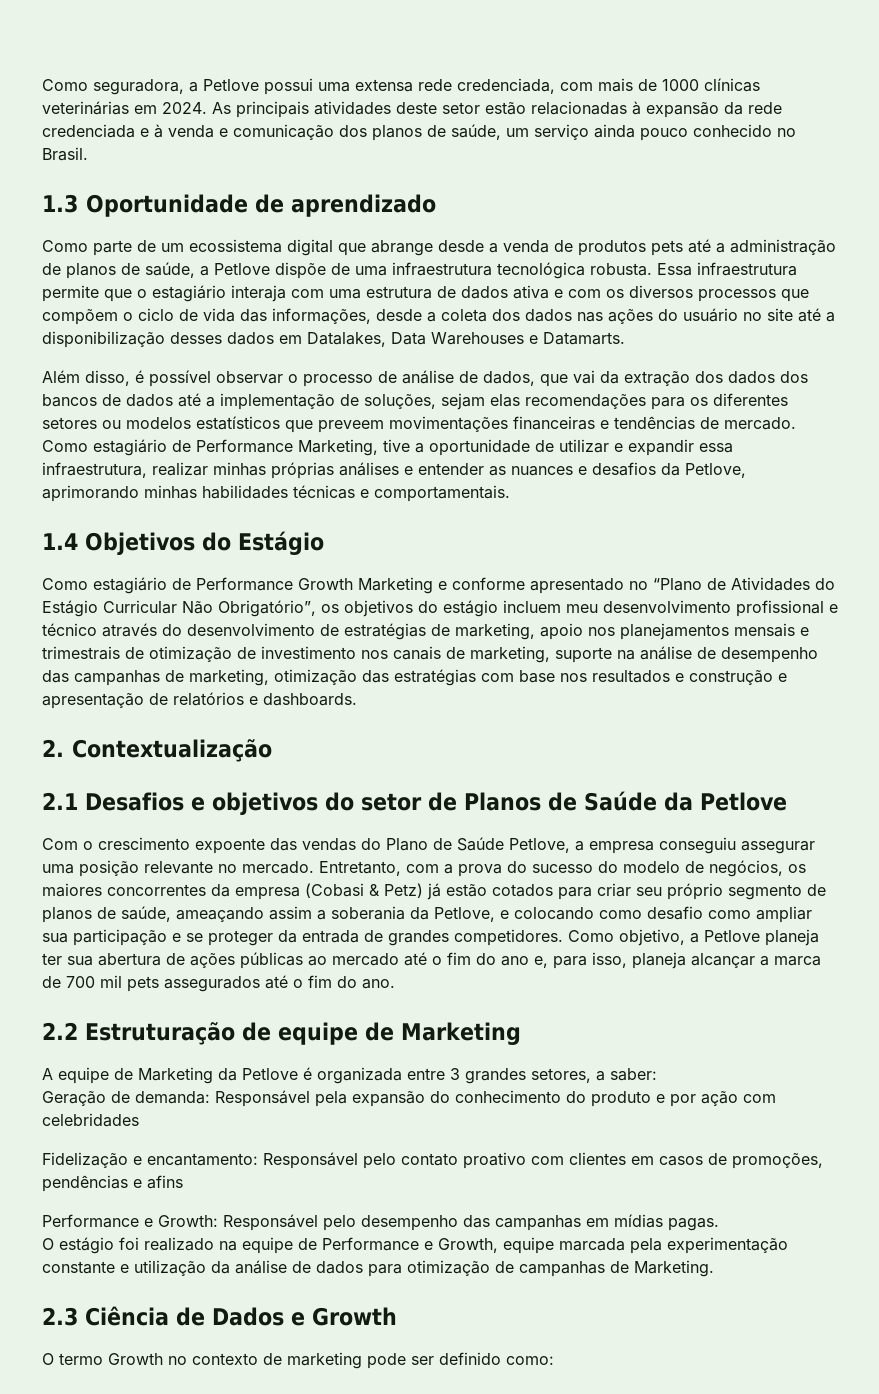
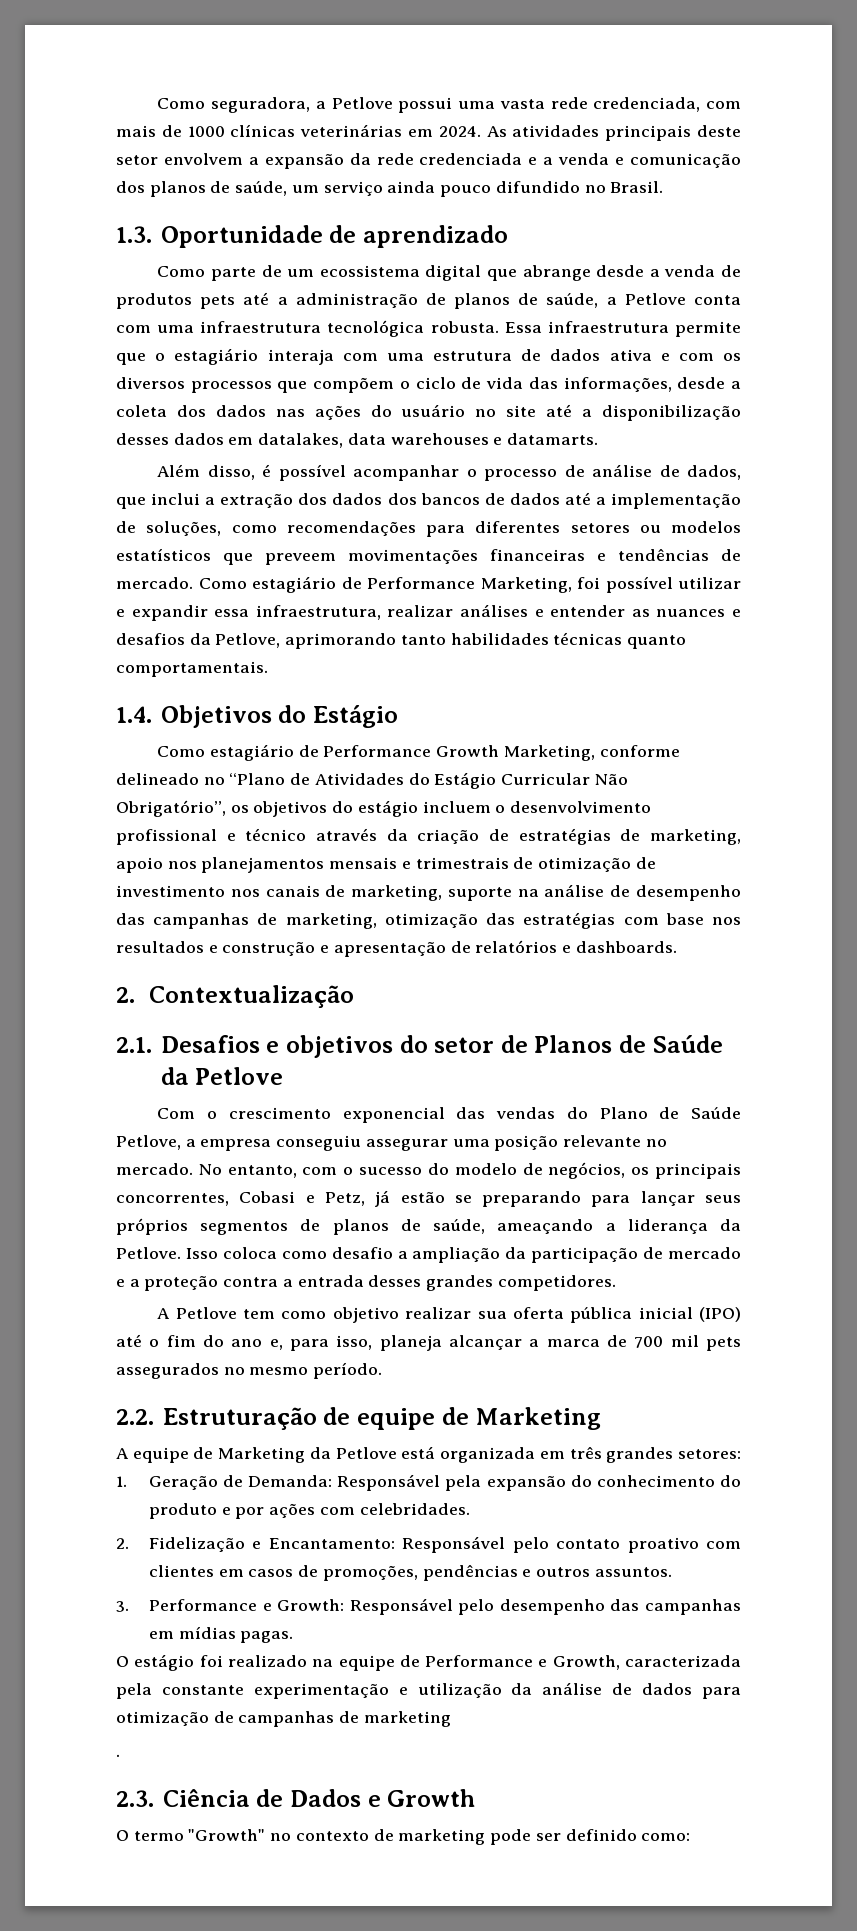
[355,79,413,92] extensa -> [499,99,545,109] vasta
[236,101,641,118] principais atividades deste setor estão relacionadas à -> [512,125,741,141] [116,153,259,165] atividades principais deste setor envolvem a
[154,124,163,138] à -> [543,157,554,165] a
[693,124,772,137] conhecido -> [495,181,580,193] difundido
[42,194,78,213] 1.3 -> [116,226,152,243] 1.3.
[275,262,350,279] dispõe de -> [694,295,741,305] [116,325,151,333] conta com
[307,332,625,347] Datalakes, Data Warehouses e Datamarts. -> [258,433,599,448] datalakes, data warehouses e datamarts.
[216,371,283,384] observar -> [353,465,460,481] acompanhar
[573,370,619,384] vai da -> [151,493,216,505] inclui a
[441,393,520,410] sejam elas -> [231,525,277,533] como
[690,397,708,406] os -> (465, 531) none
[383,439,554,456] tive a oportunidade de -> [577,576,673,593] foi possível
[213,462,334,479] minhas próprias -> (454, 611) none
[144,485,197,499] minhas -> [400,635,446,645] tanto
[360,489,369,498] e -> [627,635,687,649] quanto
[42,533,78,550] 1.4 -> [116,706,152,723] 1.4.
[358,577,624,594] Marketing e conforme apresentado -> [503,745,680,761] [116,773,199,785] Marketing, conforme delineado
[566,604,598,613] meu -> [495,805,506,813] o
[162,623,315,636] do desenvolvimento -> [386,829,480,844] da criação
[42,792,78,810] 2.1 -> [116,1037,152,1053] 2.1.
[195,838,265,854] expoente -> [342,1107,445,1123] exponencial
[319,861,527,877] Entretanto, com a prova do -> [198,1164,354,1178] No entanto, com o
[42,883,802,900] maiores concorrentes da empresa (Cobasi & Petz) já estão cotados para criar seu próprio segmento -> [655,1163,741,1179] [116,1190,741,1207] [116,1218,289,1235] principais concorrentes, Cobasi e Petz, já estão se preparando para lançar seus próprios segmentos
[269,906,812,923] [42,929,819,946] [42,952,399,969] assim a soberania da Petlove, e colocando como desafio como ampliar sua participação e se proteger da entrada de grandes competidores. Como objetivo, a Petlove planeja ter sua abertura de ações públicas ao mercado -> [605,1219,741,1234] [116,1247,741,1263] [116,1275,616,1291] [157,1307,741,1323] a liderança da Petlove. Isso coloca como desafio a ampliação da participação de mercado e a proteção contra a entrada desses grandes competidores. // A Petlove tem como objetivo realizar sua oferta pública inicial (IPO)
[265,975,395,989] [42,1022,78,1040] até o fim do ano. // 2.2 -> [223,1362,383,1379] [116,1409,154,1425] no mesmo período. // 2.2.
[303,1067,657,1084] é organizada entre 3 grandes setores, a saber: // -> [401,1446,741,1463] [116,1476,127,1487] está organizada em três grandes setores: // 1.
[135,1091,210,1104] demanda: -> [248,1475,333,1487] Demanda:
[701,1091,776,1106] [42,1113,139,1127] ação com celebridades // -> [269,1503,470,1518] [116,1538,129,1549] ações com celebridades. // 2.
[147,1153,258,1166] encantamento: -> [268,1538,395,1549] Encantamento:
[147,1175,183,1189] afins // -> [536,1567,672,1577] [116,1601,129,1612] outros assuntos. // 3.
[503,1237,788,1254] [42,1261,115,1274] equipe marcada pela experimentação constante -> [625,1655,741,1667] [116,1683,389,1699] caracterizada pela constante experimentação
[634,1260,714,1277] [42,1307,78,1326] Marketing. // 2.3 -> [363,1711,451,1727] [116,1754,120,1757] [116,1790,154,1807] marketing // . // 2.3.
[108,1353,163,1365] Growth -> [188,1829,266,1841] "Growth"

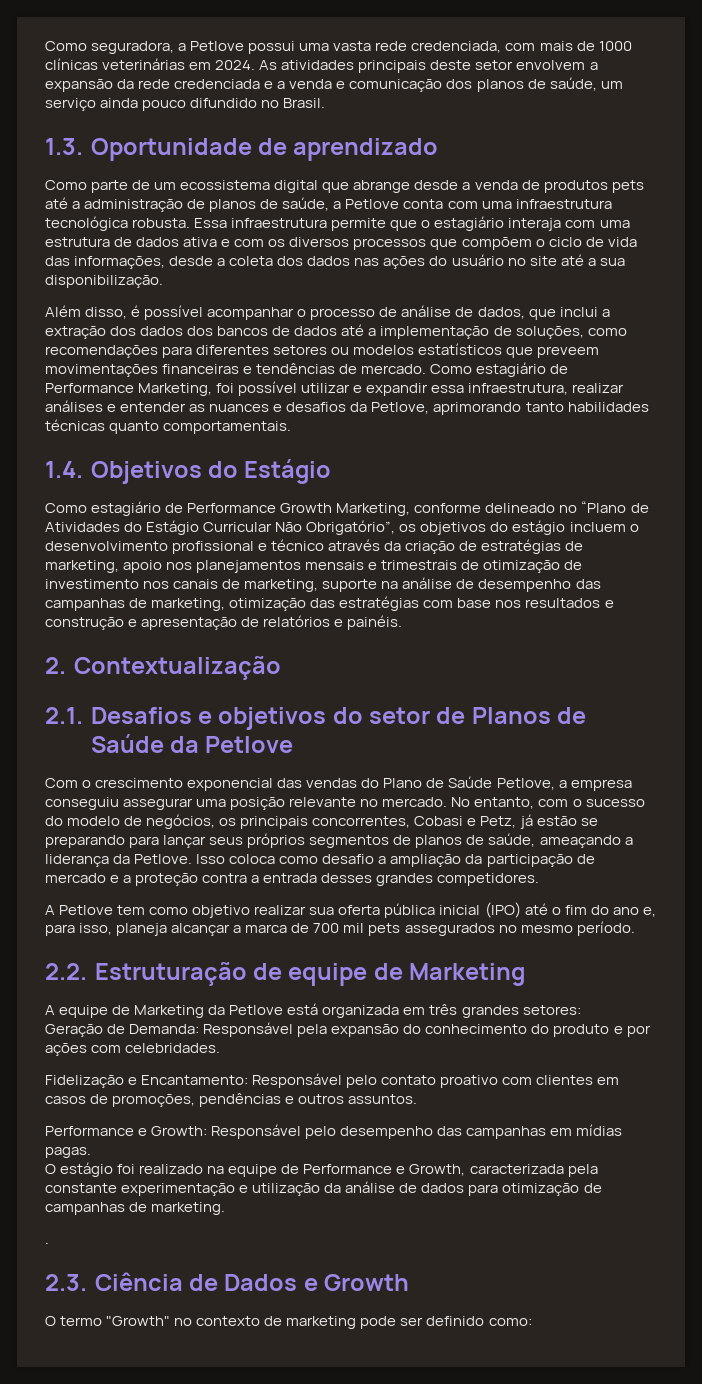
[601,405,741,421] [116,433,599,448] disponibilização desses dados em datalakes, data warehouses e datamarts. -> [599,258,625,266] [45,275,163,288] sua disponibilização.
[575,941,677,953] dashboards. -> [347,615,403,630] painéis.
[116,1476,127,1487] 1. -> (581, 1010) none
[116,1538,129,1549] 2. -> (221, 1048) none
[116,1601,129,1612] 3. -> (418, 1099) none
[363,1711,451,1727] marketing -> [151,1202,226,1215] marketing.

